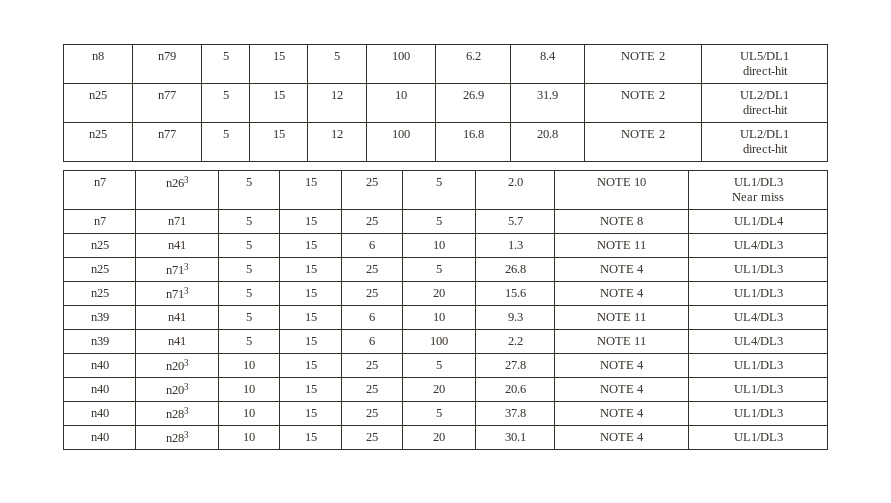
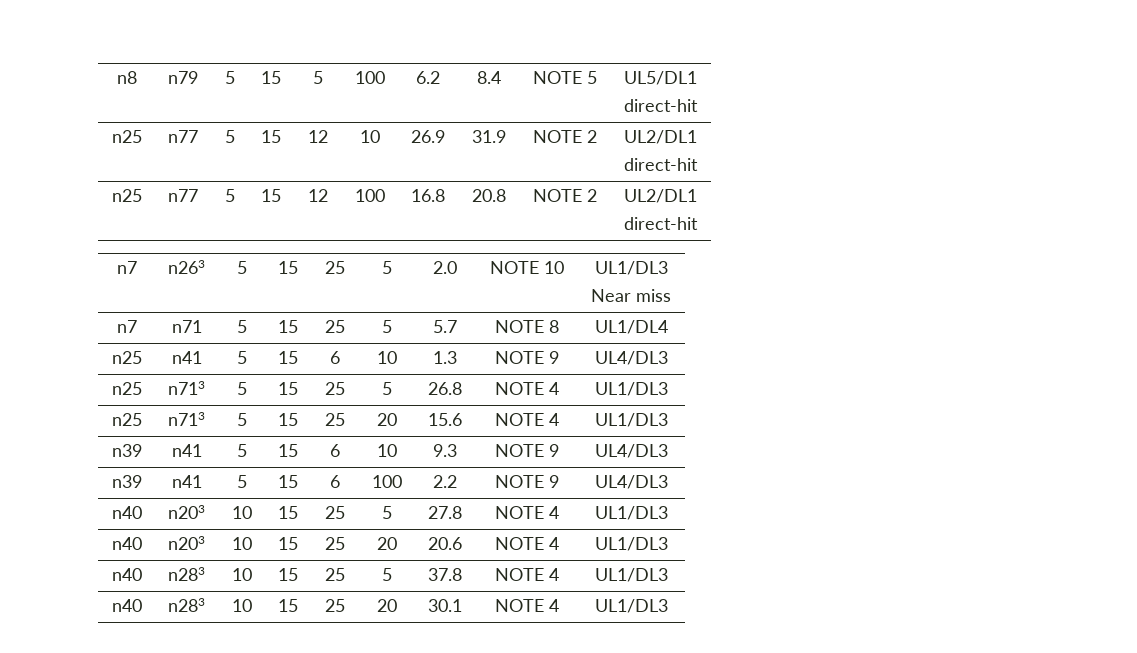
[658,52,665,60] 2 -> [586,71,597,84] 5
[634,241,647,249] 11 -> [548,351,559,364] 9
[634,313,647,321] 11 -> [548,444,559,457] 9
[634,337,647,345] 11 -> [548,475,559,488] 9

